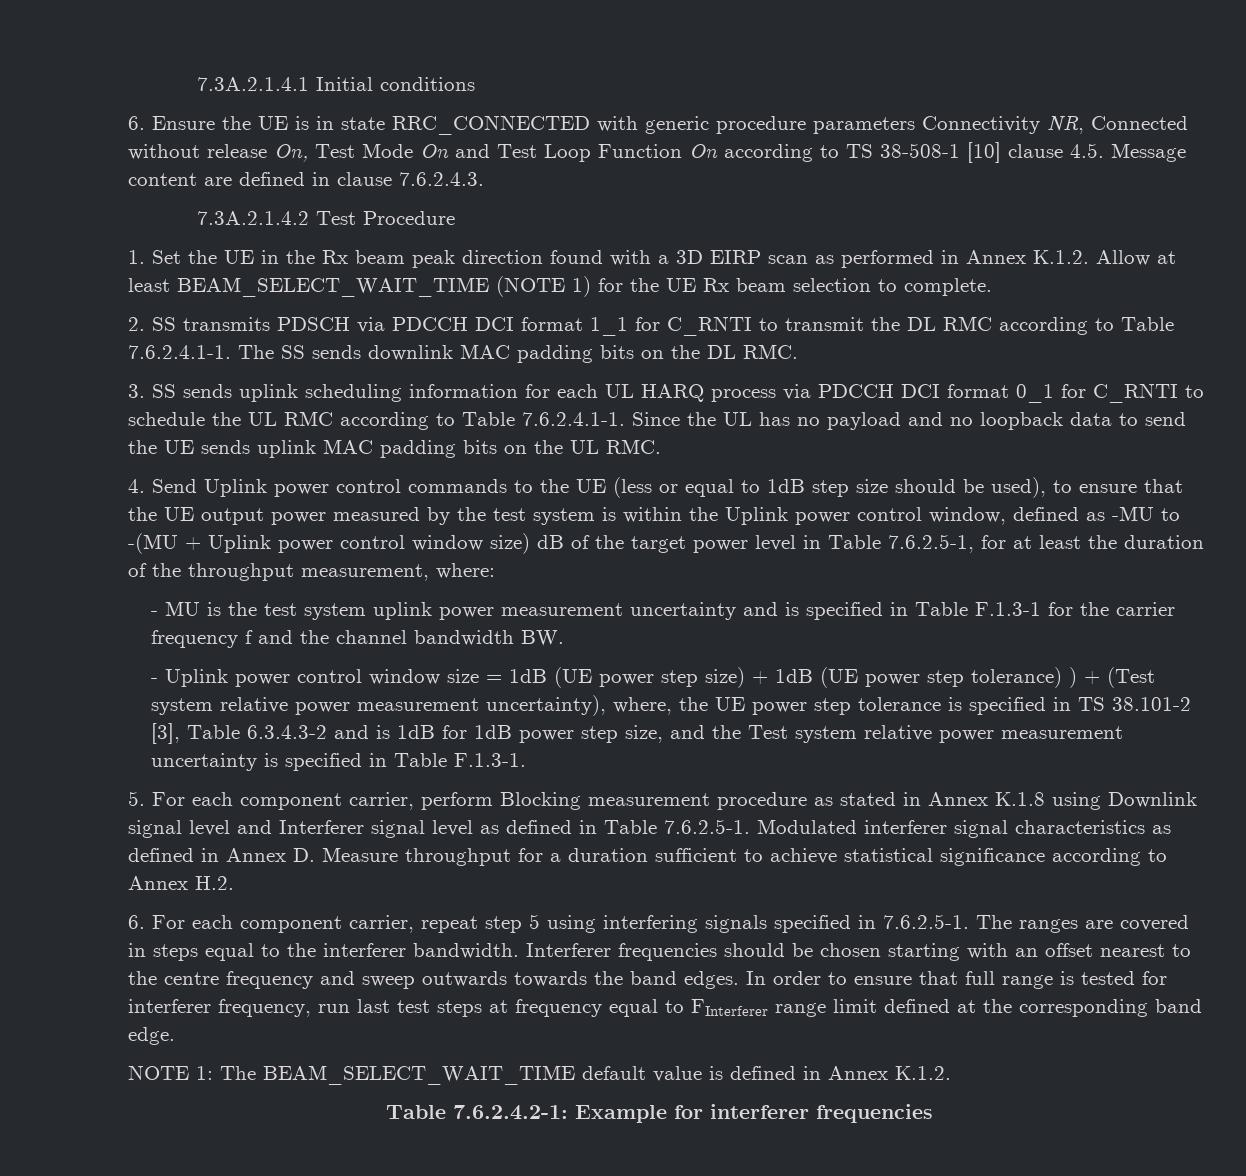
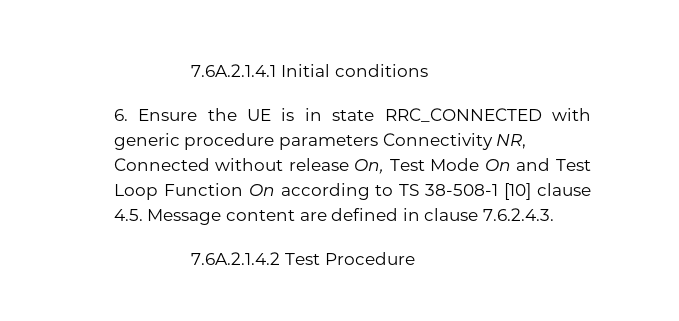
[196,77,309,91] 7.3A.2.1.4.1 -> [191,64,277,77] 7.6A.2.1.4.1
[196,211,309,225] 7.3A.2.1.4.2 -> [191,252,281,265] 7.6A.2.1.4.2
[127,250,1176,268] [127,276,992,297] [127,316,1174,336] [127,344,798,363] [127,383,1204,403] [127,411,1186,430] [127,439,661,458] [127,477,1183,498] [127,506,1180,525] [127,533,1204,554] [127,563,495,581] [150,601,1175,620] [150,630,564,648] [150,667,1155,688] [150,695,1191,716] [150,723,1123,744] [150,753,526,771] [127,791,1197,810] [127,819,1171,838] [127,847,1167,866] [127,876,234,890] [127,914,1189,933] [127,943,1191,961] [127,971,1167,989] [127,999,1202,1017] [127,1027,175,1045] [127,1065,951,1085] [385,1104,933,1123] // 1. Set the UE in the Rx beam peak direction found with a 3D EIRP scan as performed in Annex K.1.2. Allow at least BEAM_SELECT_WAIT_TIME (NOTE 1) for the UE Rx beam selection to complete. // 2. SS transmits PDSCH via PDCCH DCI format 1_1 for C_RNTI to transmit the DL RMC according to Table 7.6.2.4.1-1. The SS sends downlink MAC padding bits on the DL RMC. // 3. SS sends uplink scheduling information for each UL HARQ process via PDCCH DCI format 0_1 for C_RNTI to schedule the UL RMC according to Table 7.6.2.4.1-1. Since the UL has no payload and no loopback data to send the UE sends uplink MAC padding bits on the UL RMC. // 4. Send Uplink power control commands to the UE (less or equal to 1dB step size should be used), to ensure that the UE output power measured by the test system is within the Uplink power control window, defined as -MU to -(MU + Uplink power control window size) dB of the target power level in Table 7.6.2.5-1, for at least the duration of the throughput measurement, where: // - MU is the test system uplink power measurement uncertainty and is specified in Table F.1.3-1 for the carrier frequency f and the channel bandwidth BW. // - Uplink power control window size = 1dB (UE power step size) + 1dB (UE power step tolerance) ) + (Test system relative power measurement uncertainty), where, the UE power step tolerance is specified in TS 38.101-2 [3], Table 6.3.4.3-2 and is 1dB for 1dB power step size, and the Test system relative power measurement uncertainty is specified in Table F.1.3-1. // 5. For each component carrier, perform Blocking measurement procedure as stated in Annex K.1.8 using Downlink signal level and Interferer signal level as defined in Table 7.6.2.5-1. Modulated interferer signal characteristics as defined in Annex D. Measure throughput for a duration sufficient to achieve statistical significance according to Annex H.2. // 6. For each component carrier, repeat step 5 using interfering signals specified in 7.6.2.5-1. The ranges are covered in steps equal to the interferer bandwidth. Interferer frequencies should be chosen starting with an offset nearest to the centre frequency and sweep outwards towards the band edges. In order to ensure that full range is tested for interferer frequency, run last test steps at frequency equal to FInterferer range limit defined at the corresponding band edge. // NOTE 1: The BEAM_SELECT_WAIT_TIME default value is defined in Annex K.1.2. // Table 7.6.2.4.2-1: Example for interferer frequencies -> (415, 258) none

